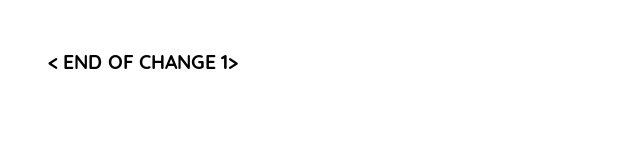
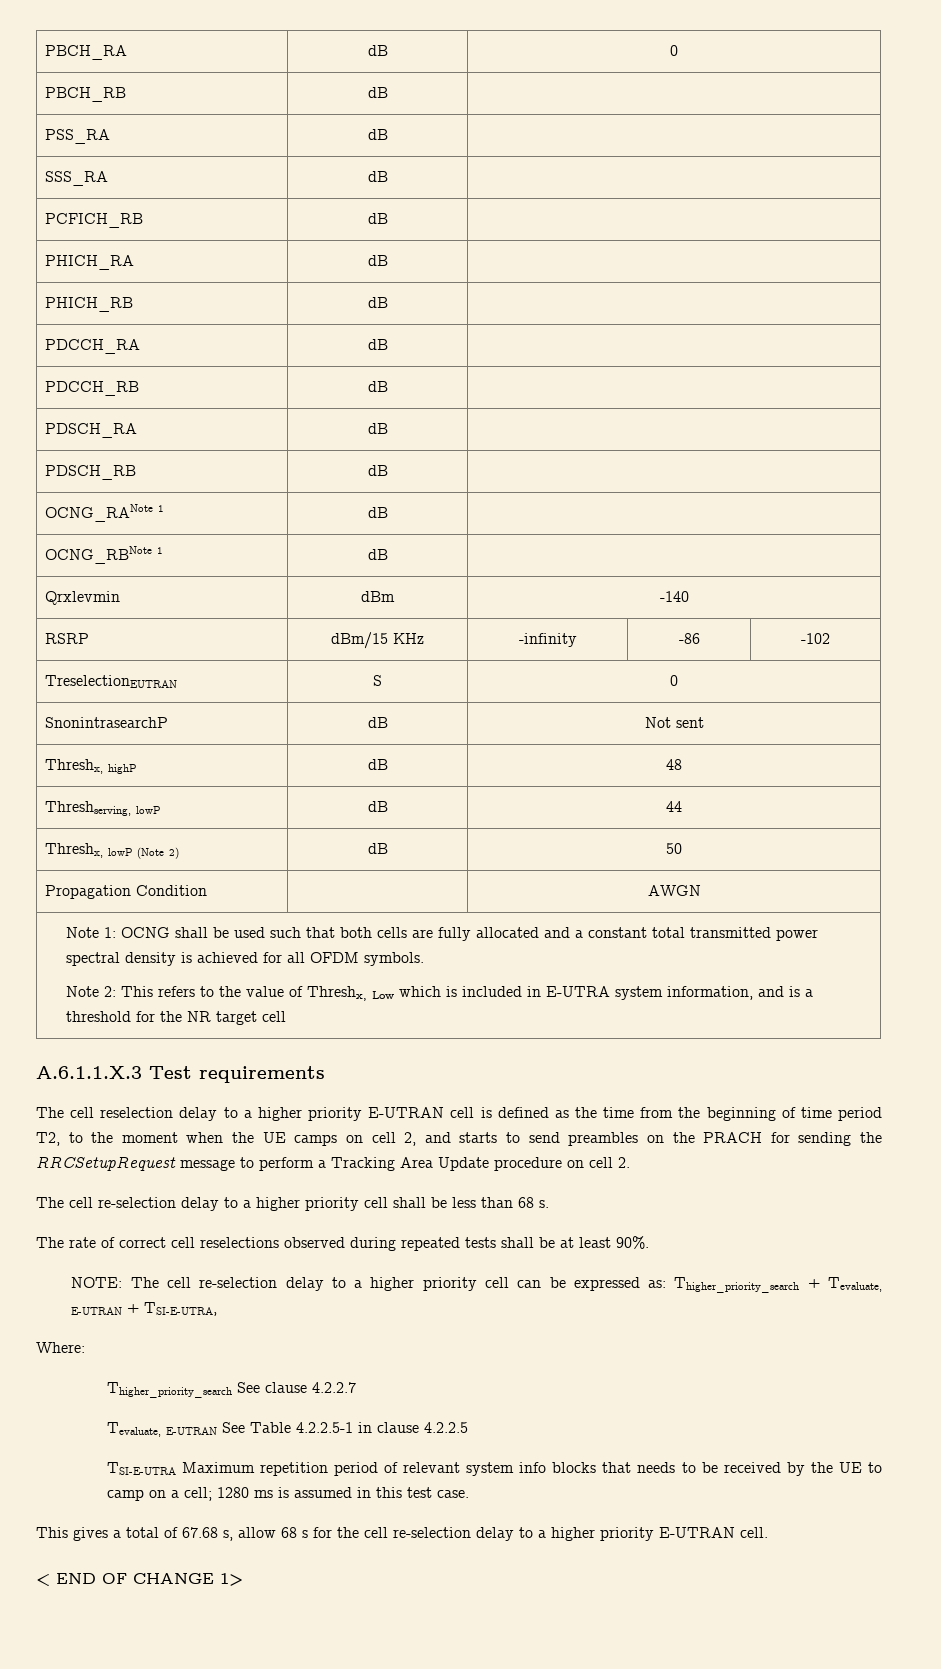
(48, 63) none -> [44,45,127,60] [367,45,388,56] [670,45,678,56] [44,87,126,102] [367,87,388,98] [44,129,110,144] [367,129,388,140] [44,171,108,186] [367,171,388,182] [44,213,143,228] [367,213,388,224] [44,255,134,270] [367,255,388,266] [44,297,133,312] [367,297,388,308] [44,339,140,354] [367,339,388,350] [44,381,139,396] [367,381,388,392] [44,423,137,438] [367,423,388,434] [44,465,136,480] [367,465,388,476] [44,504,164,522] [367,507,388,518] [44,546,163,564] [367,549,388,560] [44,591,120,605] [361,591,395,602] [659,591,689,602] [44,633,89,644] [331,632,424,649] [518,633,577,647] [678,633,700,644] [801,633,830,644] [44,675,177,688] [373,675,382,686] [670,675,678,686] [44,717,168,728] [367,717,388,728] [644,717,704,728] [44,759,136,774] [367,759,388,770] [666,759,682,770] [44,801,160,816] [367,801,388,812] [666,801,682,812] [44,843,179,859] [367,843,388,854] [666,843,682,854] [44,885,207,899] [647,885,701,896] [66,927,819,941] [66,952,425,966] [66,986,814,1001] [66,1011,287,1025] [36,1066,325,1083] [36,1107,882,1121] [36,1132,882,1146] [36,1156,630,1171] [36,1197,549,1211] [36,1236,649,1251] [71,1277,882,1293] [71,1302,218,1316] [36,1342,85,1353] [106,1382,356,1398] [106,1422,468,1437] [106,1462,883,1476] [106,1487,469,1501] [36,1527,768,1541] PBCH_RA | dB | 0 // PBCH_RB | dB | // PSS_RA | dB | // SSS_RA | dB | // PCFICH_RB | dB | // PHICH_RA | dB | // PHICH_RB | dB | // PDCCH_RA | dB | // PDCCH_RB | dB | // PDSCH_RA | dB | // PDSCH_RB | dB | // OCNG_RANote 1 | dB | // OCNG_RBNote 1 | dB | // Qrxlevmin | dBm | -140 // RSRP | dBm/15 KHz | -infinity | -86 | -102 // TreselectionEUTRAN | S | 0 // SnonintrasearchP | dB | Not sent // Threshx, highP | dB | 48 // Threshserving, lowP | dB | 44 // Threshx, lowP (Note 2) | dB | 50 // Propagation Condition | | AWGN // Note 1: OCNG shall be used such that both cells are fully allocated and a constant total transmitted power spectral density is achieved for all OFDM symbols. // Note 2: This refers to the value of Threshx, Low which is included in E-UTRA system information, and is a threshold for the NR target cell // A.6.1.1.X.3 Test requirements // The cell reselection delay to a higher priority E-UTRAN cell is defined as the time from the beginning of time period T2, to the moment when the UE camps on cell 2, and starts to send preambles on the PRACH for sending the RRCSetupRequest message to perform a Tracking Area Update procedure on cell 2. // The cell re-selection delay to a higher priority cell shall be less than 68 s. // The rate of correct cell reselections observed during repeated tests shall be at least 90%. // NOTE: The cell re-selection delay to a higher priority cell can be expressed as: Thigher_priority_search + Tevaluate, E-UTRAN + TSI-E-UTRA, // Where: // Thigher_priority_search See clause 4.2.2.7 // Tevaluate, E-UTRAN See Table 4.2.2.5-1 in clause 4.2.2.5 // TSI-E-UTRA Maximum repetition period of relevant system info blocks that needs to be received by the UE to camp on a cell; 1280 ms is assumed in this test case. // This gives a total of 67.68 s, allow 68 s for the cell re-selection delay to a higher priority E-UTRAN cell. //

